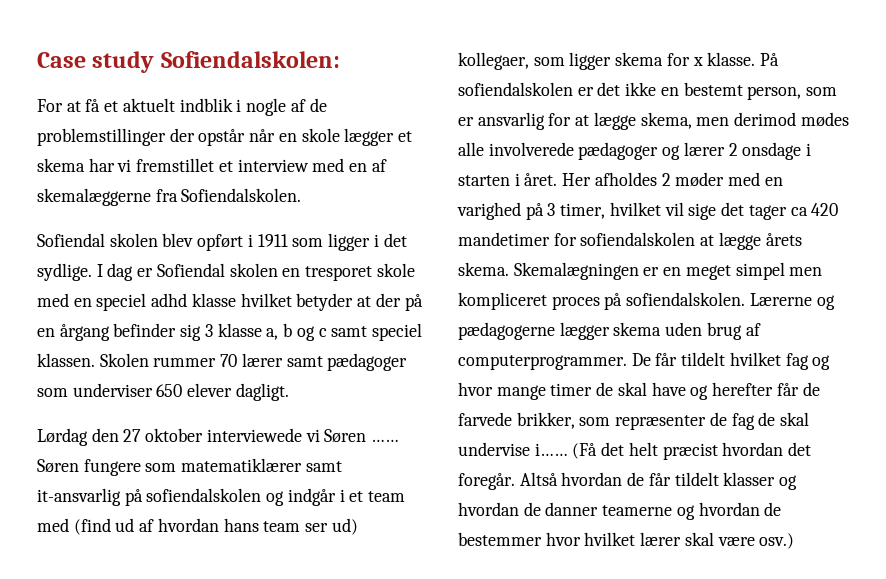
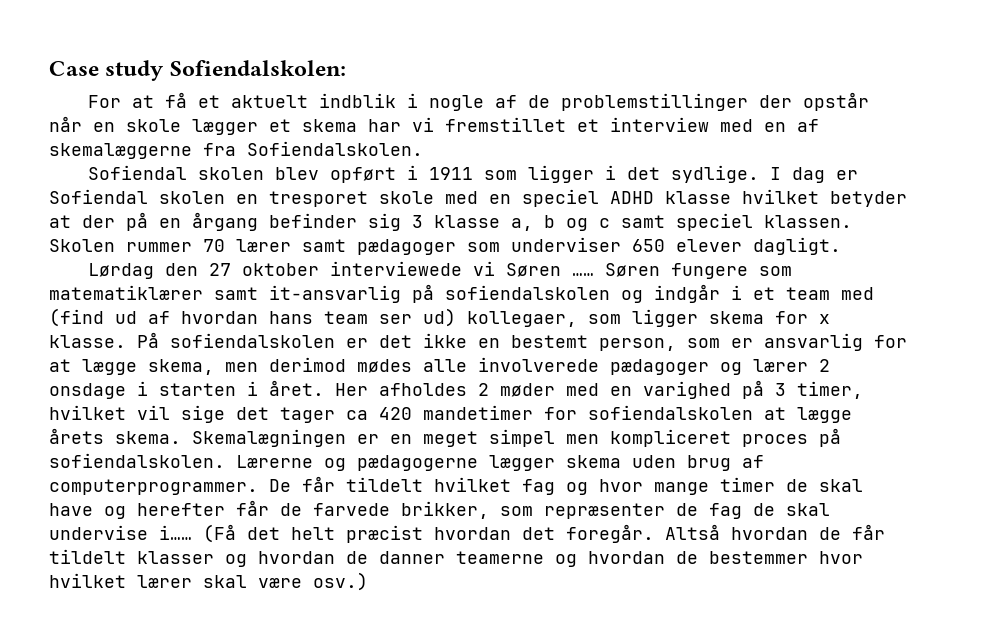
[151,293,188,307] adhd -> [610,191,654,204] ADHD

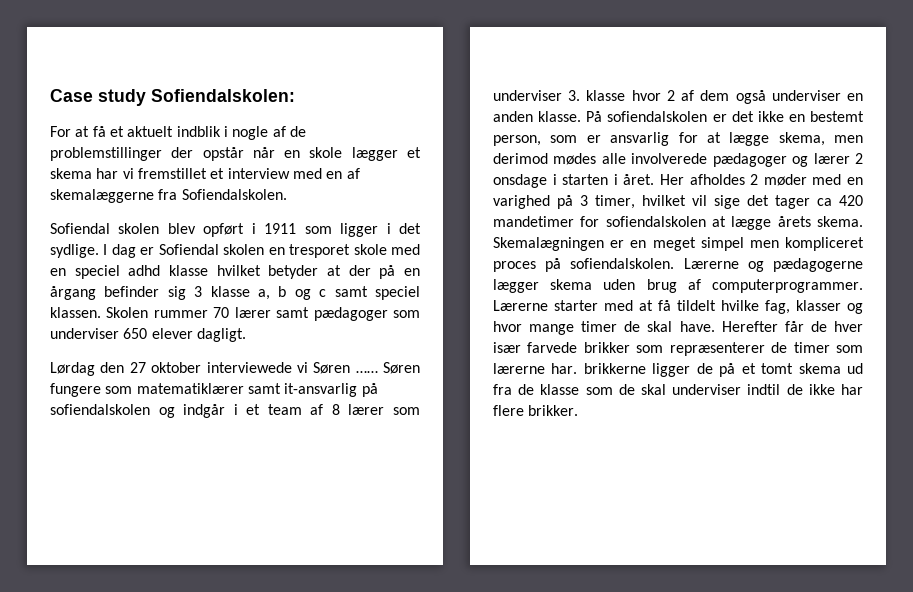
[610,191,654,204] ADHD -> [128,265,161,276] adhd
[841,287,874,300] [49,308,830,327] med (find ud af hvordan hans team ser ud) kollegaer, som ligger skema for x -> [310,404,420,415] [493,90,863,104] [493,111,533,122] af 8 lærer som underviser 3. klasse hvor 2 af dem også underviser en anden
[269,476,555,495] De får tildelt hvilket fag -> [493,300,841,314] Lærerne starter med at få tildelt hvilke fag, klasser
[49,500,830,519] [49,524,885,543] [49,549,863,567] [49,572,368,591] have og herefter får de farvede brikker, som repræsenter de fag de skal undervise i…… (Få det helt præcist hvordan det foregår. Altså hvordan de får tildelt klasser og hvordan de danner teamerne og hvordan de bestemmer hvor hvilket lærer skal være osv.) -> [679,321,863,332] [493,342,863,356] [493,363,864,377] [493,384,863,395] [493,405,579,416] have. Herefter får de hver især farvede brikker som repræsenterer de timer som lærerne har. brikkerne ligger de på et tomt skema ud fra de klasse som de skal underviser indtil de ikke har flere brikker.

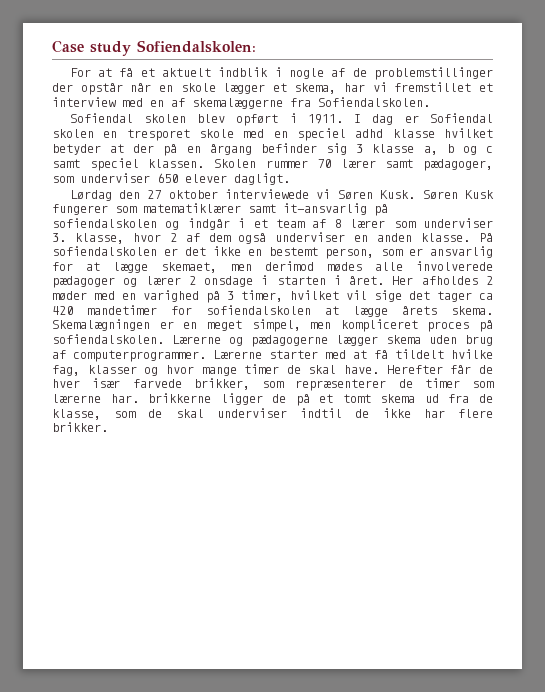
[50,168,92,179] skema -> [294,83,337,94] skema,
[264,223,422,237] [50,244,99,258] 1911 som ligger i det sydlige. -> [307,114,343,124] 1911.
[313,307,388,321] pædagoger -> [423,159,493,171] pædagoger,
[355,362,420,374] [50,383,101,397] …… Søren fungere -> [380,190,495,200] [52,204,108,215] Kusk. Søren Kusk fungerer
[586,90,626,101] klasse -> [74,233,124,244] klasse,
[778,132,825,146] skema, -> [161,262,218,273] skemaet,
[700,237,744,251] simpel -> [251,319,301,332] simpel,
[583,342,630,353] brikker -> [193,378,250,390] brikker,
[540,384,580,395] klasse -> [52,409,101,420] klasse,

